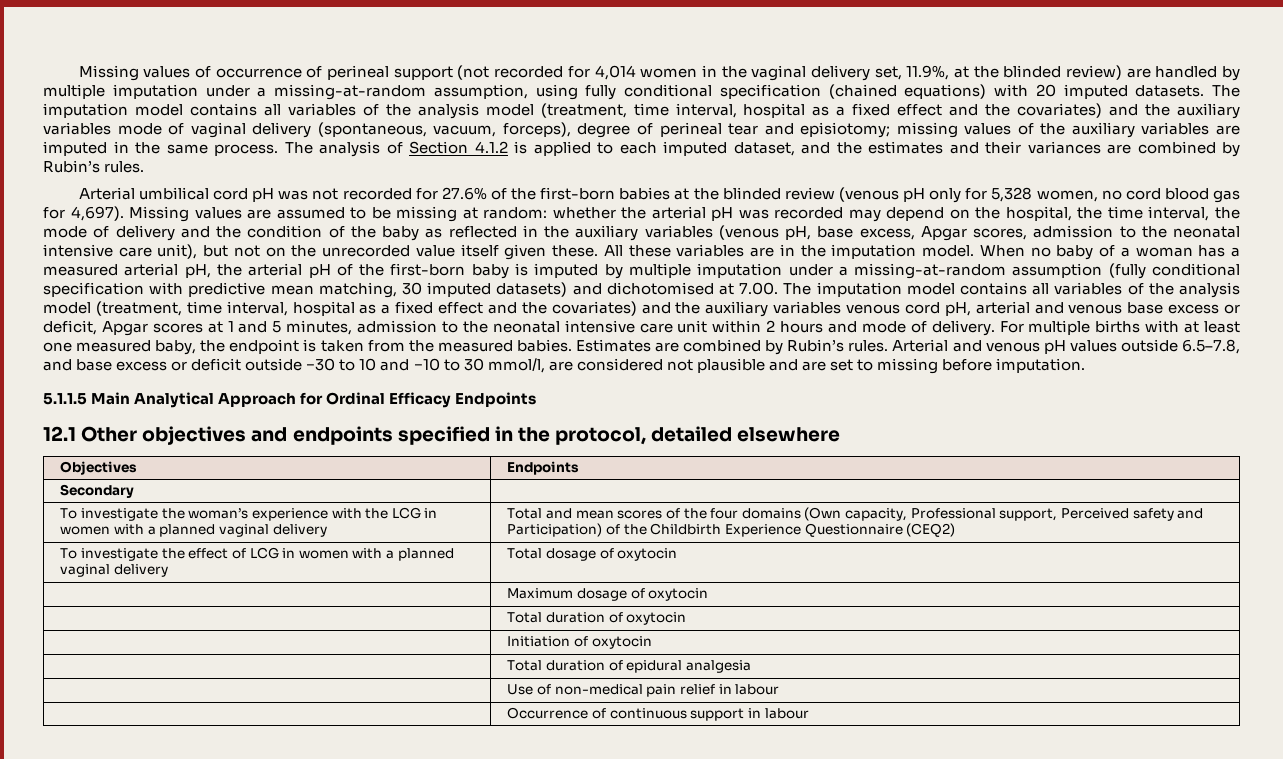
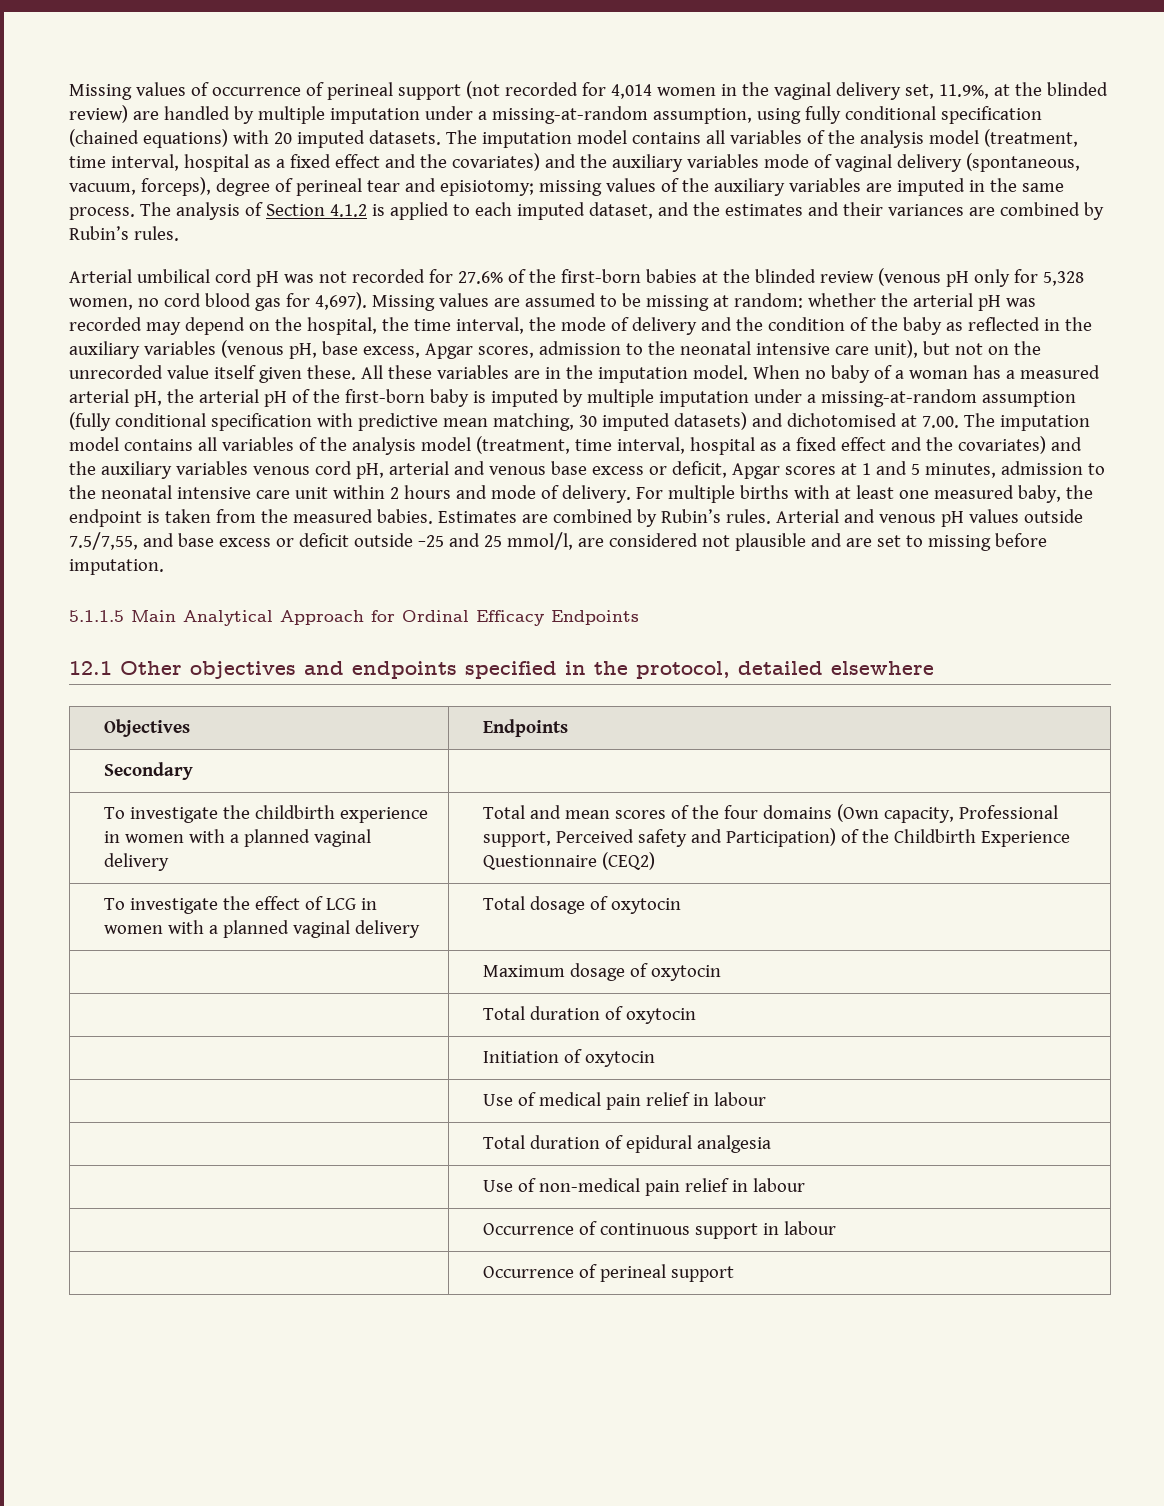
[1182,339,1241,354] 6.5–7.8, -> [69,532,138,550] 7.5/7,55,
[306,358,484,371] −30 to 10 and −10 to 30 -> [417,533,502,547] −25 and 25
[188,507,421,521] woman’s experience with the LCG -> [255,805,429,823] childbirth experience
(652, 642) none -> [483,1092,767,1110] // | Use of medical pain relief in labour
(809, 713) none -> [483,1264,735,1282] // | Occurrence of perineal support

